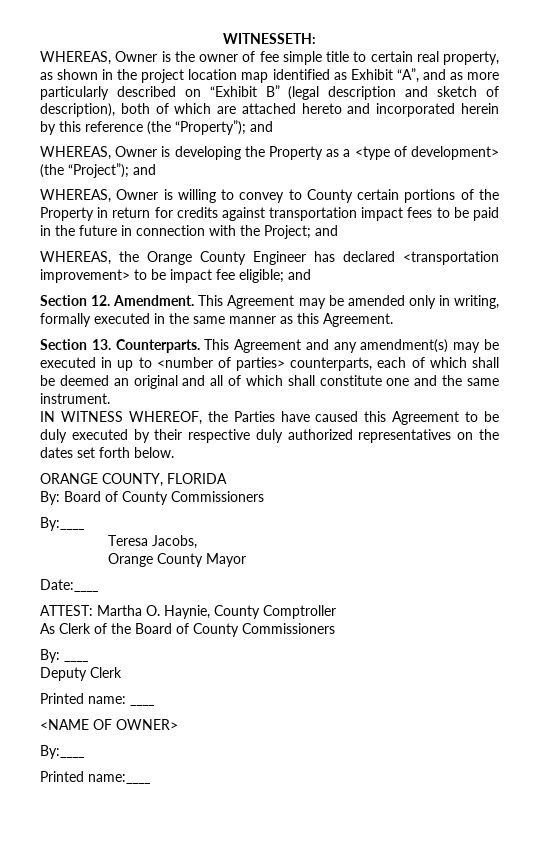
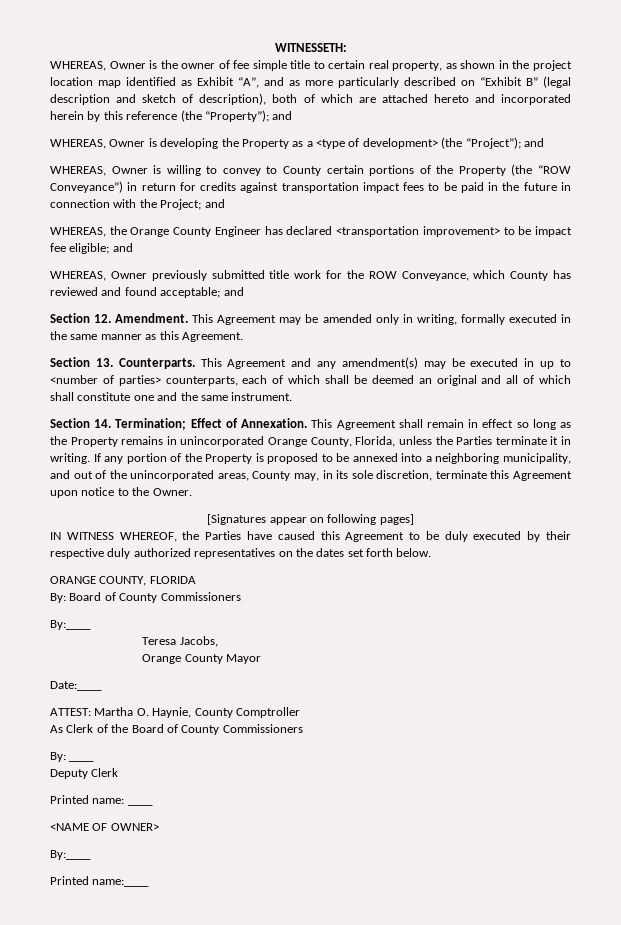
(94, 214) none -> [511,164,571,176] [50,181,123,193] (the “ROW Conveyance”)
(311, 274) none -> [50,270,571,281] [50,287,244,298] // WHEREAS, Owner previously submitted title work for the ROW Conveyance, which County has reviewed and found acceptable; and
(110, 398) none -> [50,418,572,430] [50,436,572,447] [50,453,572,464] [50,470,572,481] [50,487,192,498] [207,514,414,525] // Section 14. Termination; Effect of Annexation. This Agreement shall remain in effect so long as the Property remains in unincorporated Orange County, Florida, unless the Parties terminate it in writing. If any portion of the Property is proposed to be annexed into a neighboring municipality, and out of the unincorporated areas, County may, in its sole discretion, terminate this Agreement upon notice to the Owner. // [Signatures appear on following pages]

